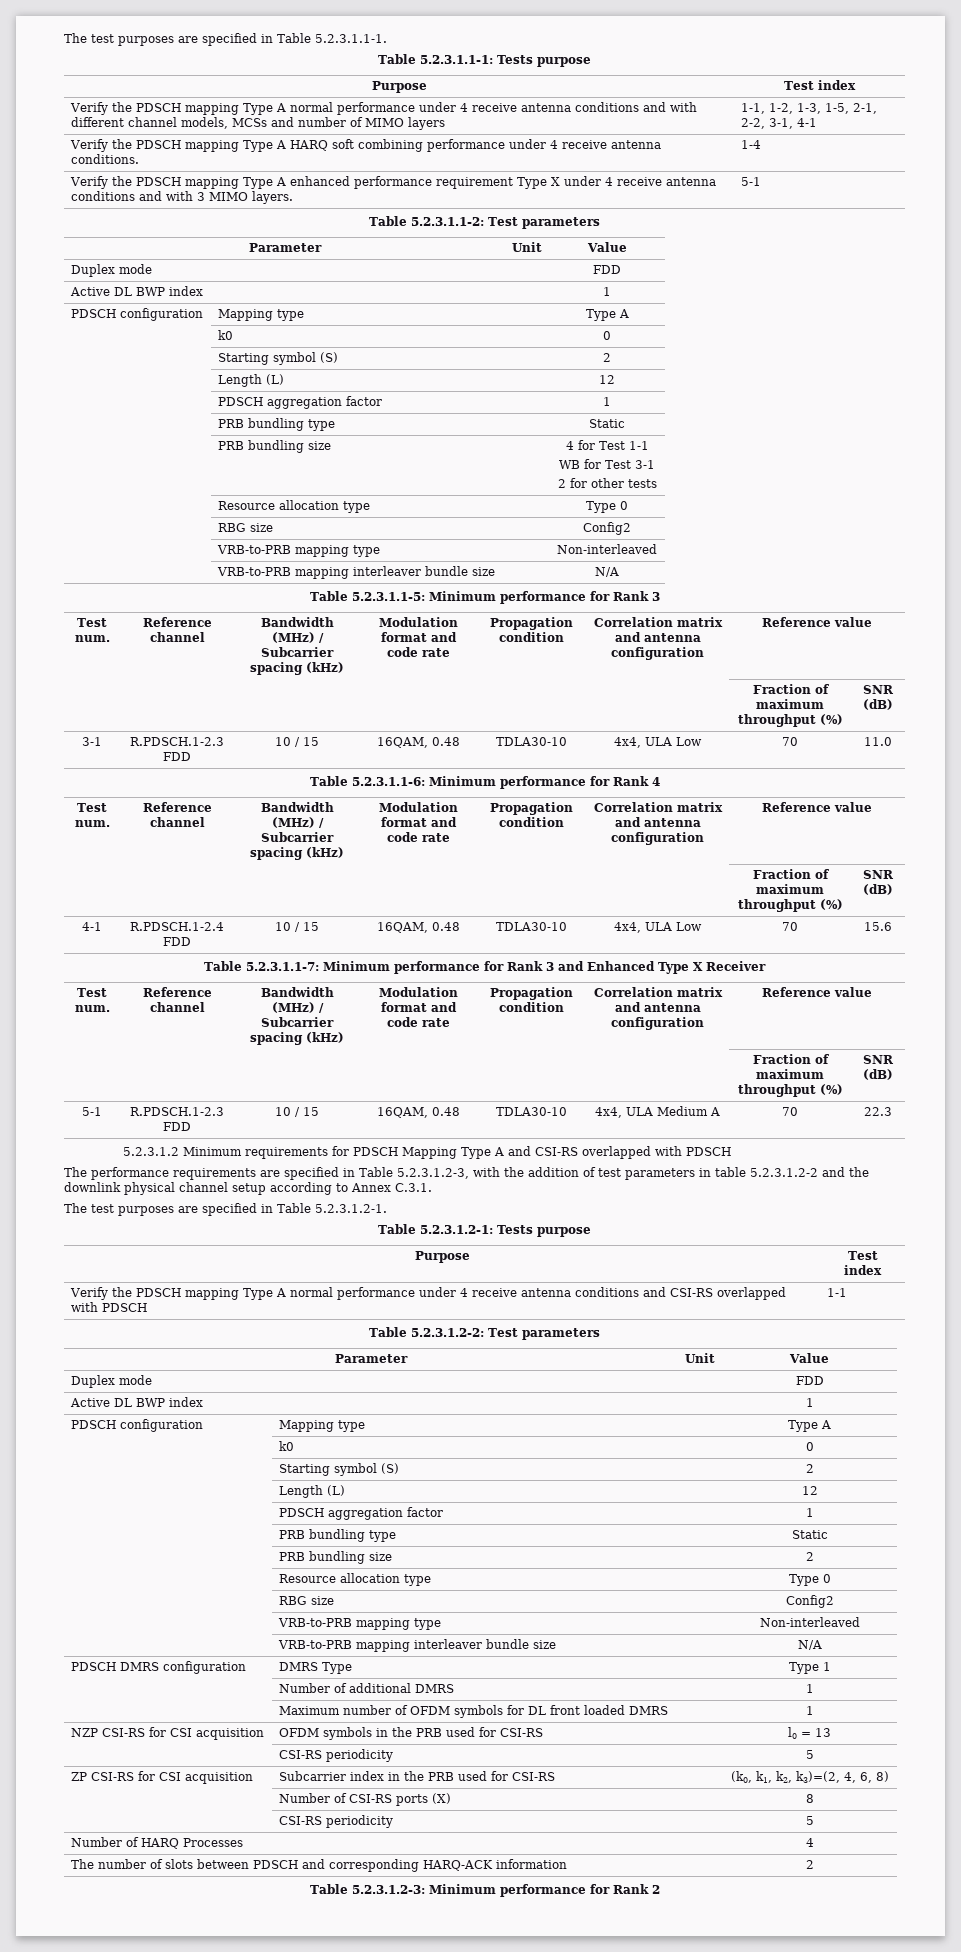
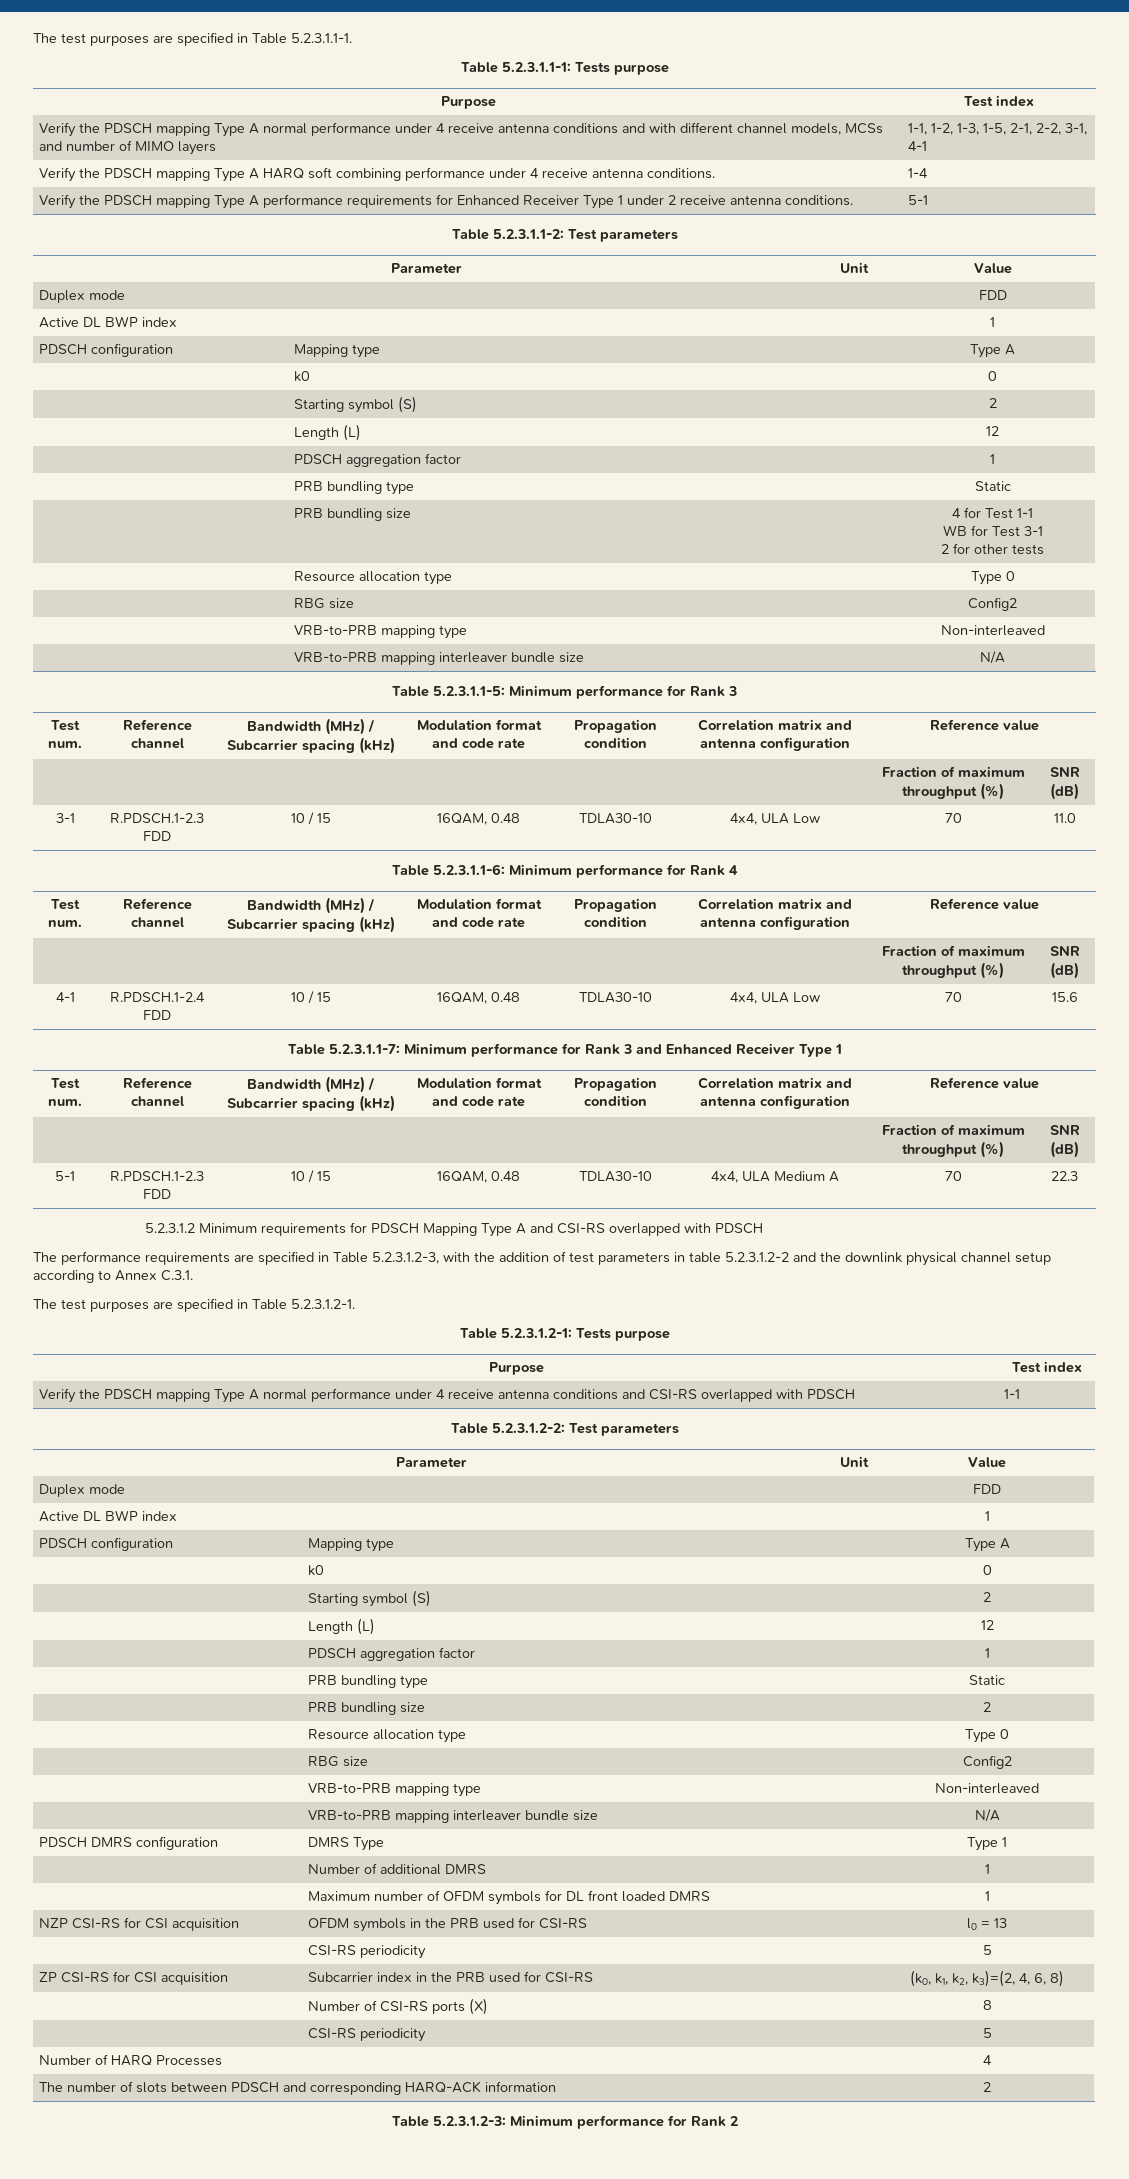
[290,176,717,189] [71,191,294,204] enhanced performance requirement Type X under 4 receive antenna conditions and with 3 MIMO layers. -> [263,194,854,209] performance requirements for Enhanced Receiver Type 1 under 2 receive antenna conditions.
[657,961,767,974] Type X Receiver -> [735,1043,842,1057] Receiver Type 1

